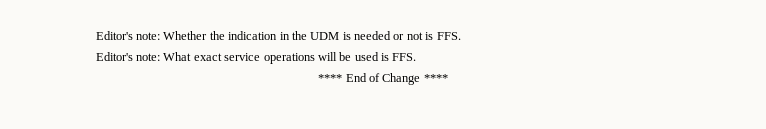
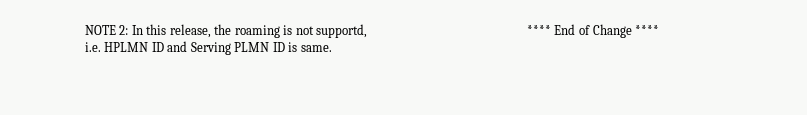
[95,31,461,40] [95,52,417,64] Editor's note: Whether the indication in the UDM is needed or not is FFS. // Editor's note: What exact service operations will be used is FFS. -> [84,24,368,38] [84,41,332,55] NOTE 2: In this release, the roaming is not supportd, i.e. HPLMN ID and Serving PLMN ID is same.

